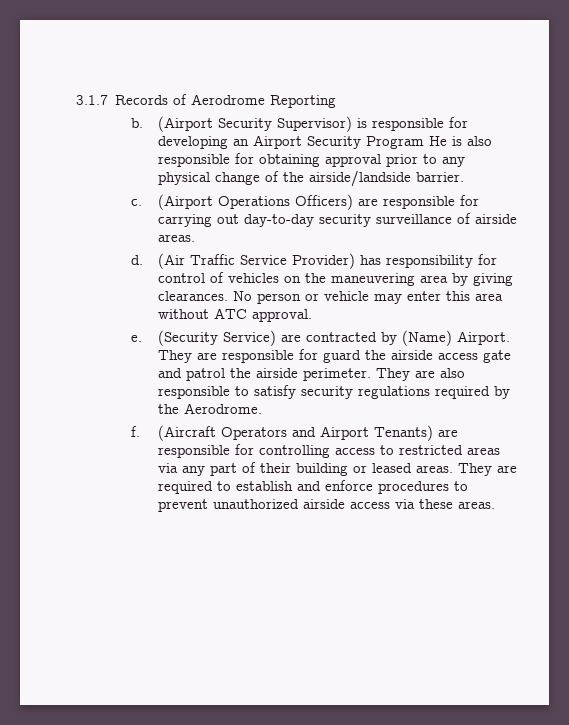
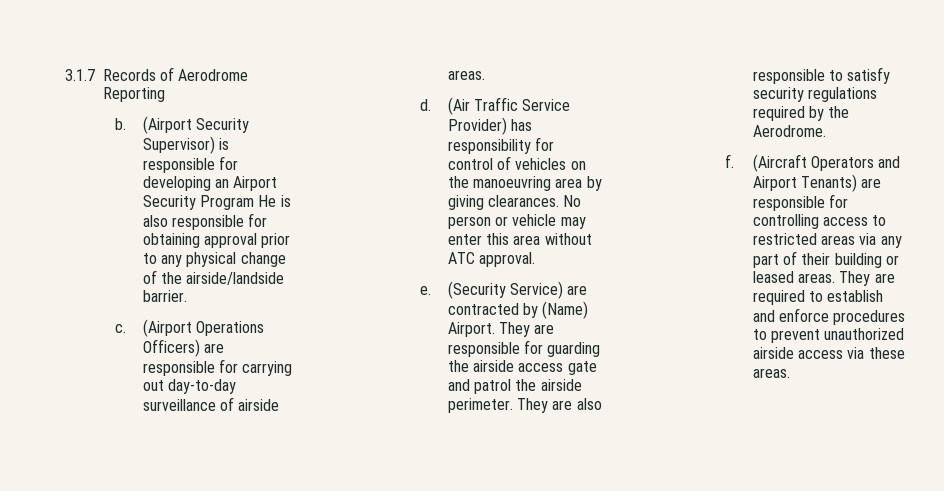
[318,214,371,227] security -> (237, 386) none
[330,273,415,286] maneuvering -> [473,176,552,191] manoeuvring
[322,350,361,363] guard -> [547,342,601,357] guarding

